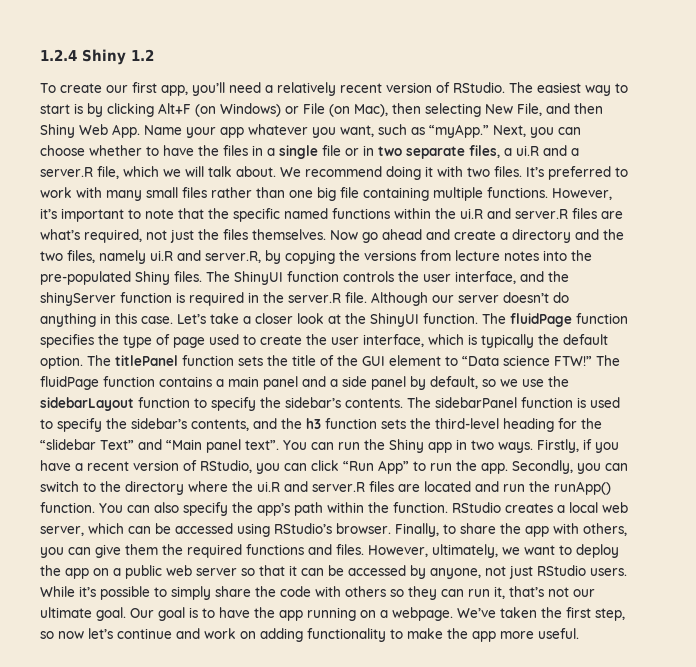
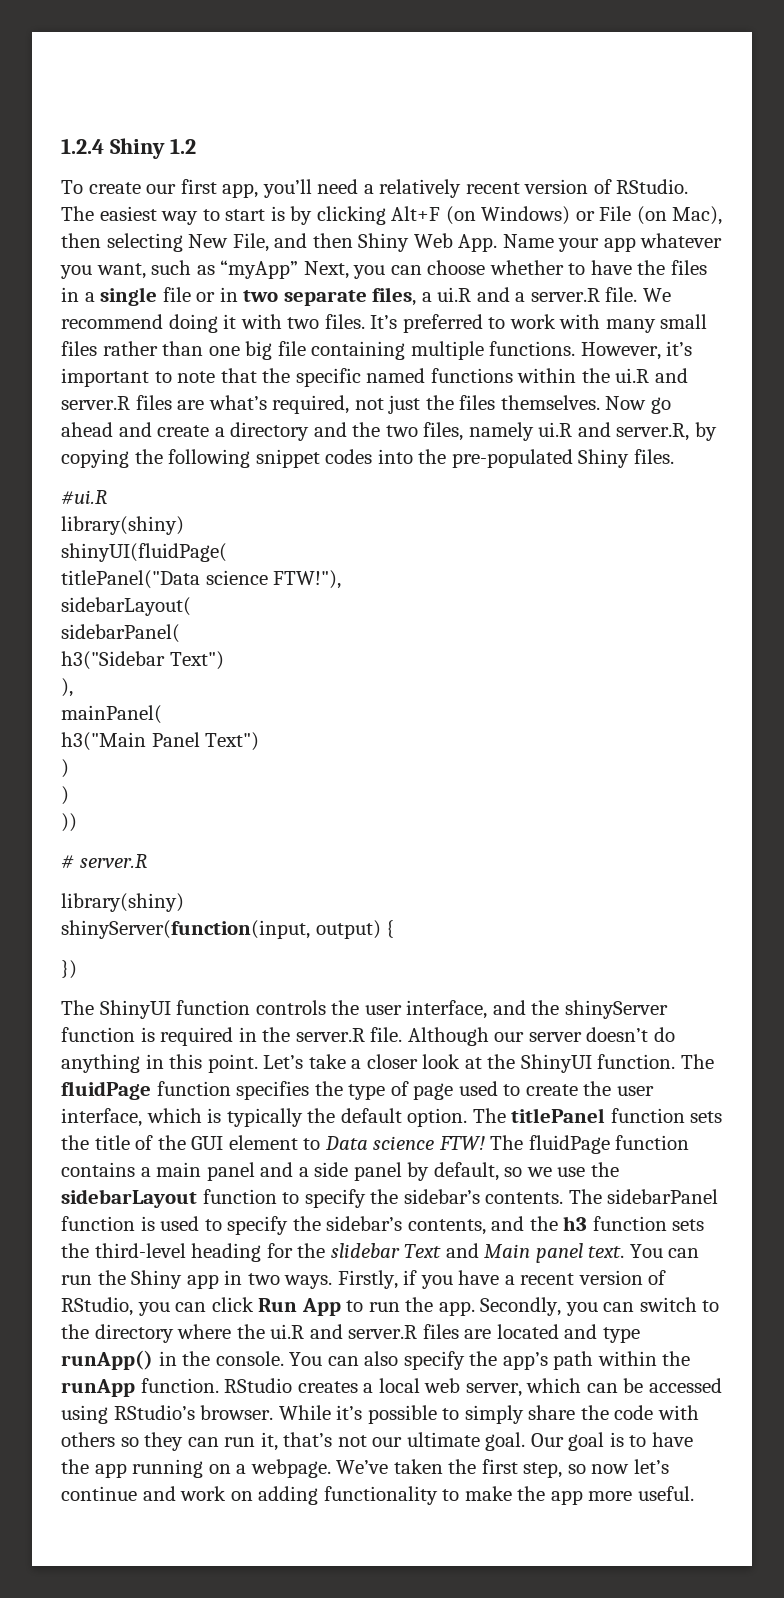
[429,124,489,138] “myApp.” -> [220,260,299,279] “myApp”
[97,166,276,179] file, which we will talk about. -> [605,287,638,302] file.
[364,250,539,261] versions from lecture notes -> [168,449,373,468] following snippet codes
(202, 276) none -> [61,490,107,504] [61,516,184,535] [61,543,227,562] [61,570,342,589] [61,597,191,616] [61,624,180,643] [61,651,224,670] [61,678,73,697] [61,705,162,724] [61,732,260,751] [61,759,69,778] [61,786,69,805] [61,813,77,832] [61,854,147,868] [61,893,184,912] [61,920,395,939] [61,960,77,979] // #ui.R // library(shiny) // shinyUI(fluidPage( // titlePanel("Data science FTW!"), // sidebarLayout( // sidebarPanel( // h3("Sidebar Text") // ), // mainPanel( // h3("Main Panel Text") // ) // ) // )) // # server.R // library(shiny) // shinyServer(function(input, output) { // }) //
[141,316,173,324] case. -> [207,1054,258,1073] point.
[462,355,592,366] “Data science FTW!” -> [324,1136,485,1150] Data science FTW!
[40,439,279,453] “slidebar Text” and “Main panel text”. -> [330,1243,625,1263] slidebar Text and Main panel text.
[343,460,409,474] “Run App” -> [258,1298,341,1316] Run App
[503,481,611,495] [40,502,95,513] run the runApp() function. -> [602,1327,640,1343] [61,1350,284,1370] type runApp() in the console.
(389, 507) none -> [61,1379,135,1397] runApp
[395,523,627,537] [40,544,619,558] [40,565,627,579] Finally, to share the app with others, you can give them the required functions and files. However, ultimately, we want to deploy the app on a public web server so that it can be accessed by anyone, not just RStudio users. -> (274, 1412) none

